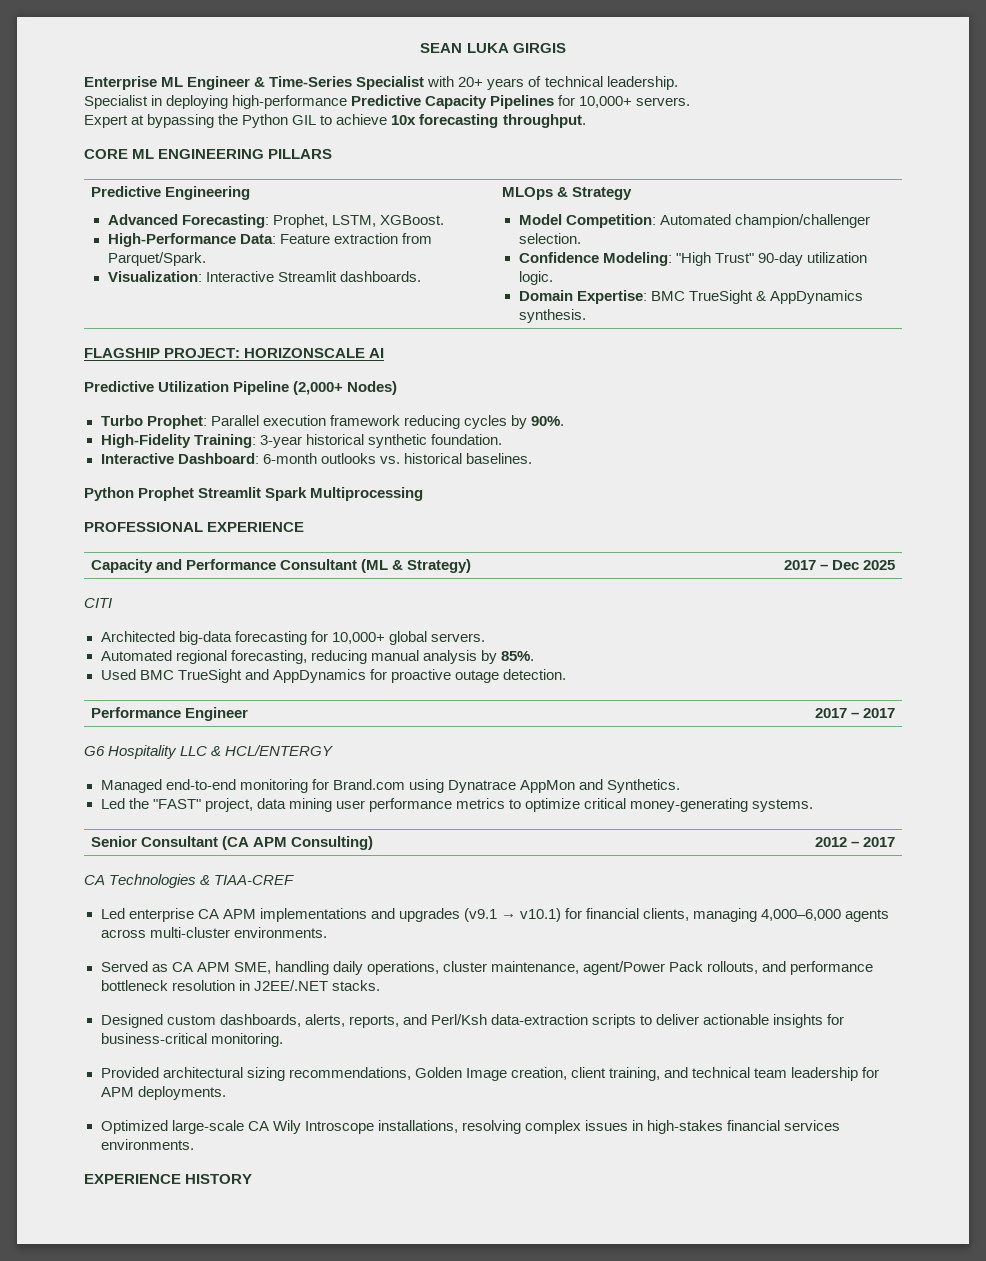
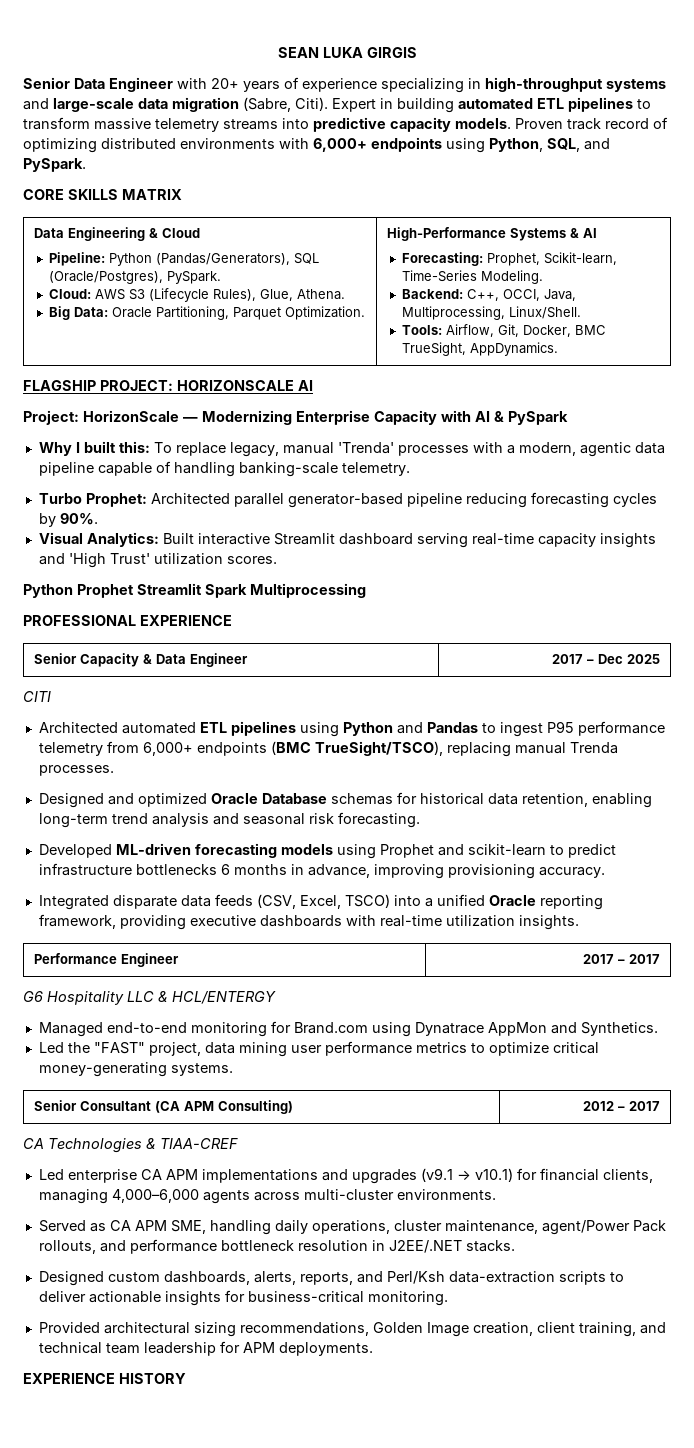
[84,76,678,90] [84,95,691,109] [84,114,586,128] [84,149,333,159] [91,186,251,200] [107,214,444,228] [107,233,432,247] [107,252,206,266] [107,271,421,282] [502,187,633,200] [518,214,870,228] [518,233,581,244] [518,252,867,266] [518,271,553,285] [518,290,863,304] [518,309,586,323] [84,348,385,358] [84,381,398,395] [100,415,564,429] [100,434,502,448] [100,453,532,464] Enterprise ML Engineer & Time-Series Specialist with 20+ years of technical leadership. // Specialist in deploying high-performance Predictive Capacity Pipelines for 10,000+ servers. // Expert at bypassing the Python GIL to achieve 10x forecasting throughput. // CORE ML ENGINEERING PILLARS // Predictive Engineering // Advanced Forecasting: Prophet, LSTM, XGBoost. // High-Performance Data: Feature extraction from Parquet/Spark. // Visualization: Interactive Streamlit dashboards. | MLOps & Strategy // Model Competition: Automated champion/challenger selection. // Confidence Modeling: "High Trust" 90-day utilization logic. // Domain Expertise: BMC TrueSight & AppDynamics synthesis. // FLAGSHIP PROJECT: HORIZONSCALE AI // Predictive Utilization Pipeline (2,000+ Nodes) // Turbo Prophet: Parallel execution framework reducing cycles by 90%. // High-Fidelity Training: 3-year historical synthetic foundation. // Interactive Dashboard: 6-month outlooks vs. historical baselines. -> [23,77,666,93] [23,97,651,113] [23,117,668,132] [23,137,610,153] [23,158,86,172] [23,189,182,200] [34,227,201,241] [48,252,319,266] [48,271,221,284] [48,288,345,302] [48,306,365,320] [387,227,598,241] [401,252,617,266] [401,270,543,284] [401,289,576,301] [401,306,581,320] [401,324,606,337] [401,342,558,356] [23,380,313,391] [23,410,568,425] [38,441,665,457] [38,461,410,477] [38,492,657,508] [38,513,98,527] [38,532,656,548] [38,553,277,568] Senior Data Engineer with 20+ years of experience specializing in high-throughput systems and large-scale data migration (Sabre, Citi). Expert in building automated ETL pipelines to transform massive telemetry streams into predictive capacity models. Proven track record of optimizing distributed environments with 6,000+ endpoints using Python, SQL, and PySpark. // CORE SKILLS MATRIX // Data Engineering & Cloud // Pipeline: Python (Pandas/Generators), SQL (Oracle/Postgres), PySpark. // Cloud: AWS S3 (Lifecycle Rules), Glue, Athena. // Big Data: Oracle Partitioning, Parquet Optimization. | High-Performance Systems & AI // Forecasting: Prophet, Scikit-learn, Time-Series Modeling. // Backend: C++, OCCI, Java, Multiprocessing, Linux/Shell. // Tools: Airflow, Git, Docker, BMC TrueSight, AppDynamics. // FLAGSHIP PROJECT: HORIZONSCALE AI // Project: HorizonScale — Modernizing Enterprise Capacity with AI & PySpark // Why I built this: To replace legacy, manual 'Trenda' processes with a modern, agentic data pipeline capable of handling banking-scale telemetry. // Turbo Prophet: Architected parallel generator-based pipeline reducing forecasting cycles by 90%. // Visual Analytics: Built interactive Streamlit dashboard serving real-time capacity insights and 'High Trust' utilization scores.
[91,559,472,573] Capacity and Performance Consultant (ML & Strategy) -> [34,653,249,667] Senior Capacity & Data Engineer
[178,631,485,645] [100,650,534,664] [100,669,566,683] big-data forecasting for 10,000+ global servers. // Automated regional forecasting, reducing manual analysis by 85%. // Used BMC TrueSight and AppDynamics for proactive outage detection. -> [121,721,665,737] [38,741,618,757] [38,765,114,776] [38,792,652,808] [38,812,420,828] [38,843,616,859] [38,863,605,879] [38,894,603,910] [38,914,579,930] automated ETL pipelines using Python and Pandas to ingest P95 performance telemetry from 6,000+ endpoints (BMC TrueSight/TSCO), replacing manual Trenda processes. // Designed and optimized Oracle Database schemas for historical data retention, enabling long-term trend analysis and seasonal risk forecasting. // Developed ML-driven forecasting models using Prophet and scikit-learn to predict infrastructure bottlenecks 6 months in advance, improving provisioning accuracy. // Integrated disparate data feeds (CSV, Excel, TSCO) into a unified Oracle reporting framework, providing executive dashboards with real-time utilization insights.
[100,1120,841,1134] [100,1139,194,1150] // Optimized large-scale CA Wily Introscope installations, resolving complex issues in high-stakes financial services environments. -> (373, 1349) none

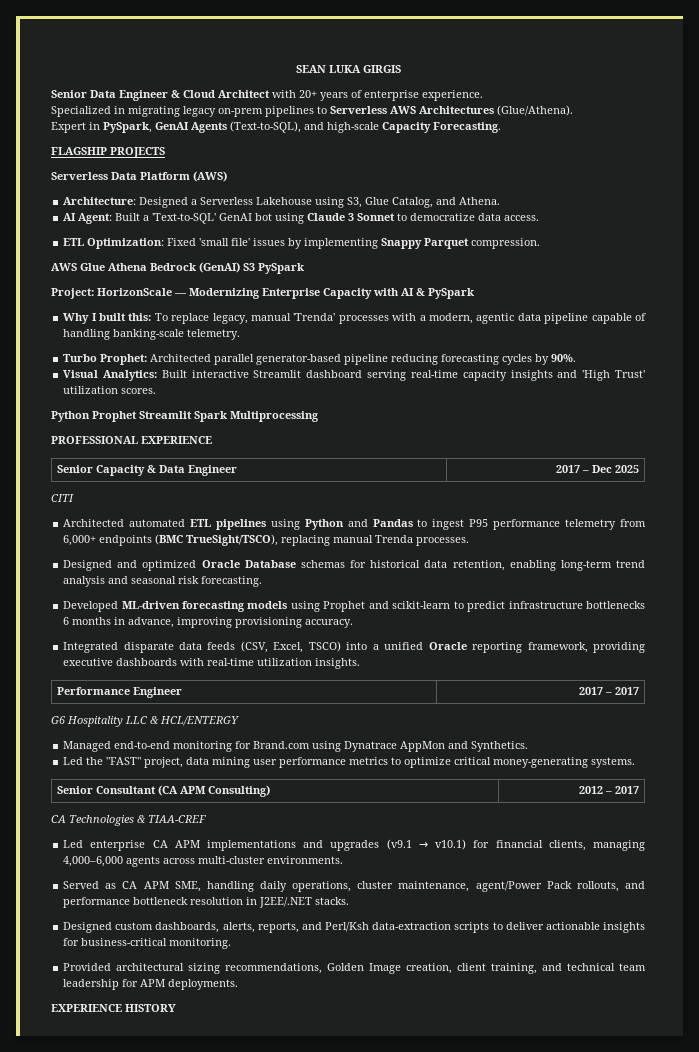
(173, 84) none -> [171,90,270,98] & Cloud Architect
[302,77,666,93] [23,97,651,113] [23,117,668,132] [23,137,610,153] [23,158,86,172] [23,189,182,200] [34,227,201,241] [48,252,319,266] [48,271,221,284] [48,288,345,302] [48,306,365,320] [387,227,598,241] [401,252,617,266] [401,270,543,284] [401,289,576,301] [401,306,581,320] [401,324,606,337] [401,342,558,356] [23,380,313,391] experience specializing in high-throughput systems and large-scale data migration (Sabre, Citi). Expert in building automated ETL pipelines to transform massive telemetry streams into predictive capacity models. Proven track record of optimizing distributed environments with 6,000+ endpoints using Python, SQL, and PySpark. // CORE SKILLS MATRIX // Data Engineering & Cloud // Pipeline: Python (Pandas/Generators), SQL (Oracle/Postgres), PySpark. // Cloud: AWS S3 (Lifecycle Rules), Glue, Athena. // Big Data: Oracle Partitioning, Parquet Optimization. | High-Performance Systems & AI // Forecasting: Prophet, Scikit-learn, Time-Series Modeling. // Backend: C++, OCCI, Java, Multiprocessing, Linux/Shell. // Tools: Airflow, Git, Docker, BMC TrueSight, AppDynamics. // FLAGSHIP PROJECT: HORIZONSCALE AI -> [364,90,483,101] [51,105,573,117] [51,121,501,133] [51,147,165,158] [51,171,227,182] [63,197,501,208] [63,213,540,224] [63,238,541,249] [51,262,304,274] enterprise experience. // Specialized in migrating legacy on-prem pipelines to Serverless AWS Architectures (Glue/Athena). // Expert in PySpark, GenAI Agents (Text-to-SQL), and high-scale Capacity Forecasting. // FLAGSHIP PROJECTS // Serverless Data Platform (AWS) // Architecture: Designed a Serverless Lakehouse using S3, Glue Catalog, and Athena. // AI Agent: Built a 'Text-to-SQL' GenAI bot using Claude 3 Sonnet to democratize data access. // ETL Optimization: Fixed 'small file' issues by implementing Snappy Parquet compression. // AWS Glue Athena Bedrock (GenAI) S3 PySpark

